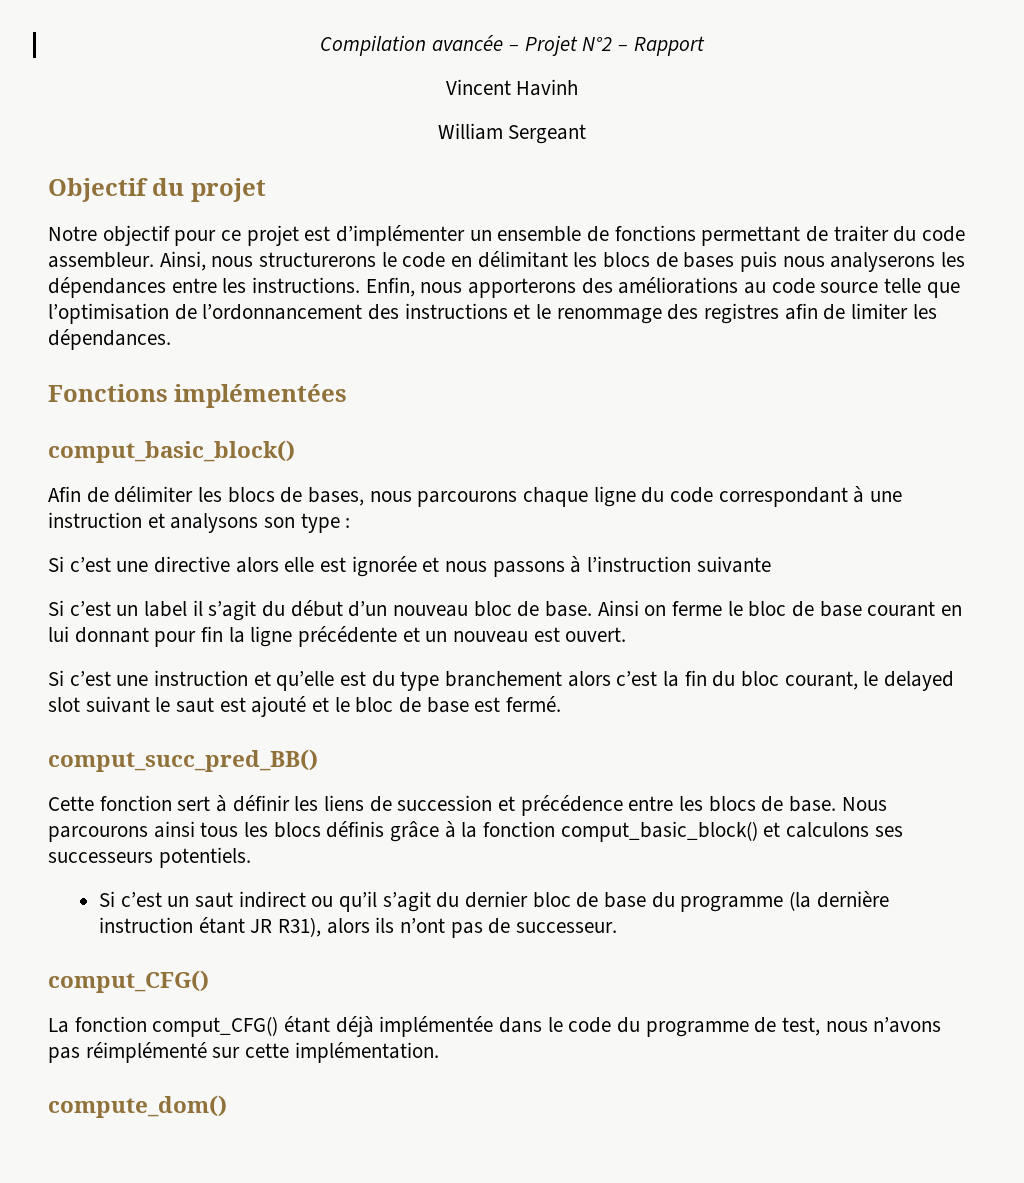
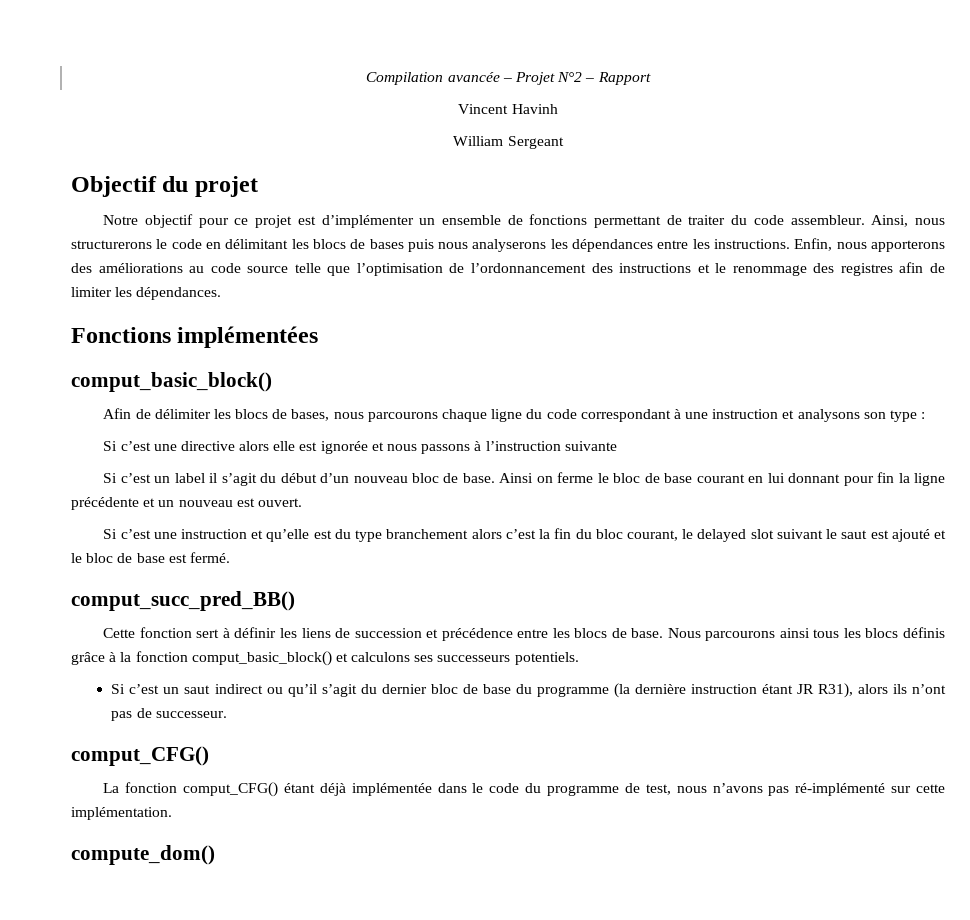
[85,1042,207,1063] réimplémenté -> [795,783,886,796] ré-implémenté

